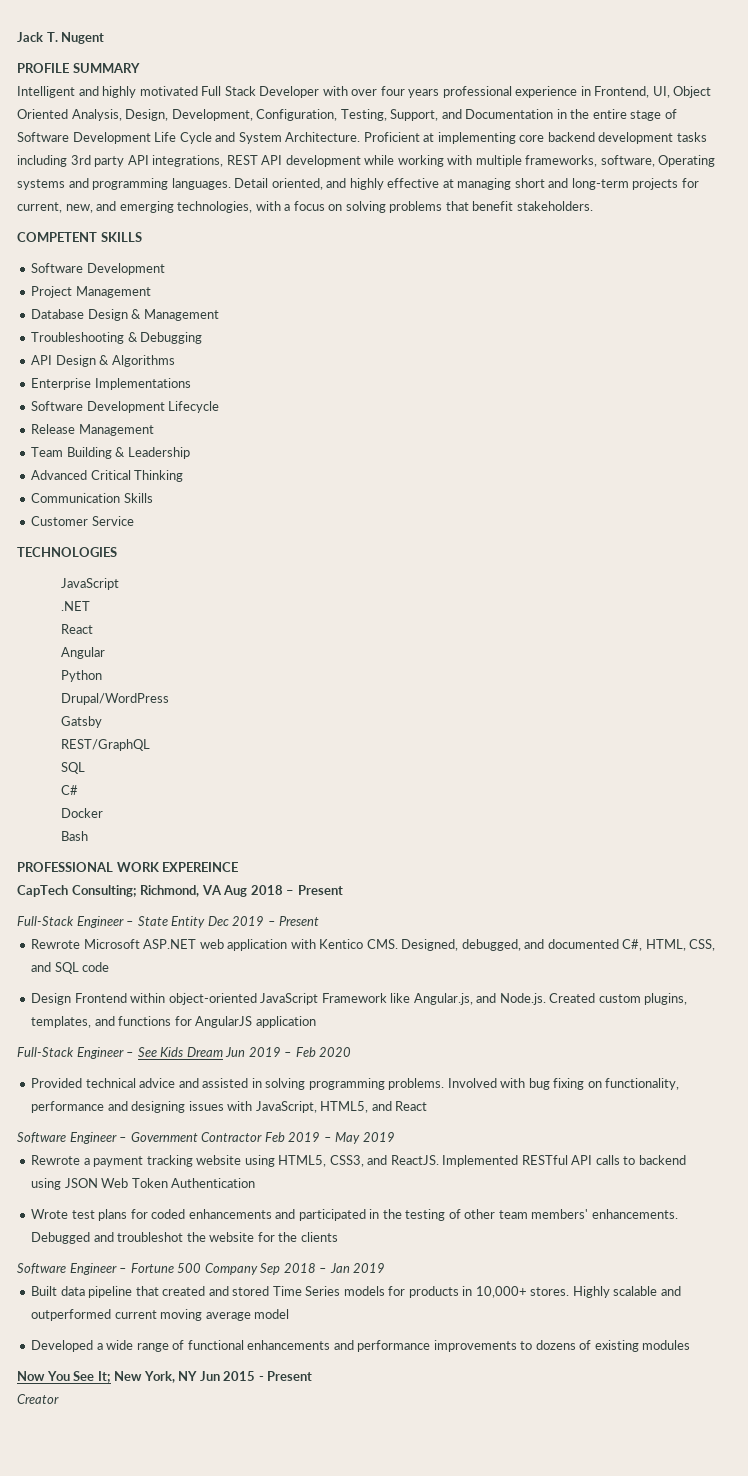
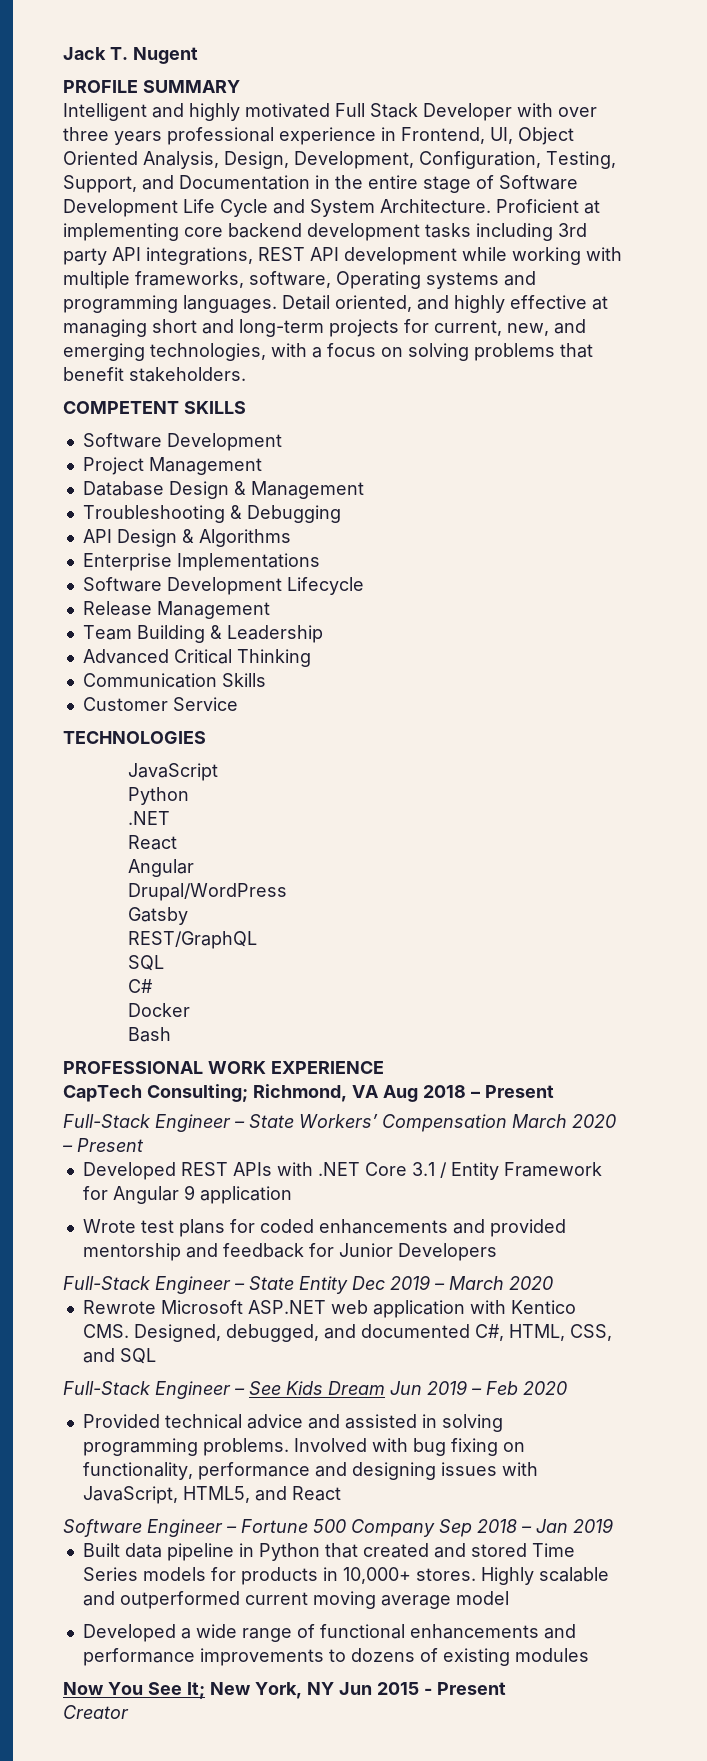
[380,86,405,96] four -> [63,127,109,141] three
(120, 584) none -> [128,787,190,805] // Python
[61,670,103,682] // Python -> (195, 868) none
[162,862,239,872] EXPEREINCE -> [271,1061,384,1074] EXPERIENCE
(343, 890) none -> [63,1114,617,1132] [63,1138,144,1152] [82,1162,602,1180] [82,1185,292,1204] [82,1219,566,1237] [82,1243,497,1261] // Full-Stack Engineer – State Workers’ Compensation March 2020 – Present // Developed REST APIs with .NET Core 3.1 / Entity Framework for Angular 9 application // Wrote test plans for coded enhancements and provided mentorship and feedback for Junior Developers
[279,916,320,926] Present -> [449,1276,554,1290] March 2020
[82,962,110,972] [31,993,688,1005] [31,1016,316,1028] code // Design Frontend within object-oriented JavaScript Framework like Angular.js, and Node.js. Created custom plugins, templates, and functions for AngularJS application -> (156, 1356) none
[17,1132,395,1144] [31,1155,686,1167] [31,1178,256,1190] [31,1209,678,1221] [31,1232,338,1244] // Software Engineer – Government Contractor Feb 2019 – May 2019 // Rewrote a payment tracking website using HTML5, CSS3, and ReactJS. Implemented RESTful API calls to backend using JSON Web Token Authentication // Wrote test plans for coded enhancements and participated in the testing of other team members' enhancements. Debugged and troubleshot the website for the clients -> (341, 1493) none
(133, 1292) none -> [238,1543,320,1561] in Python

